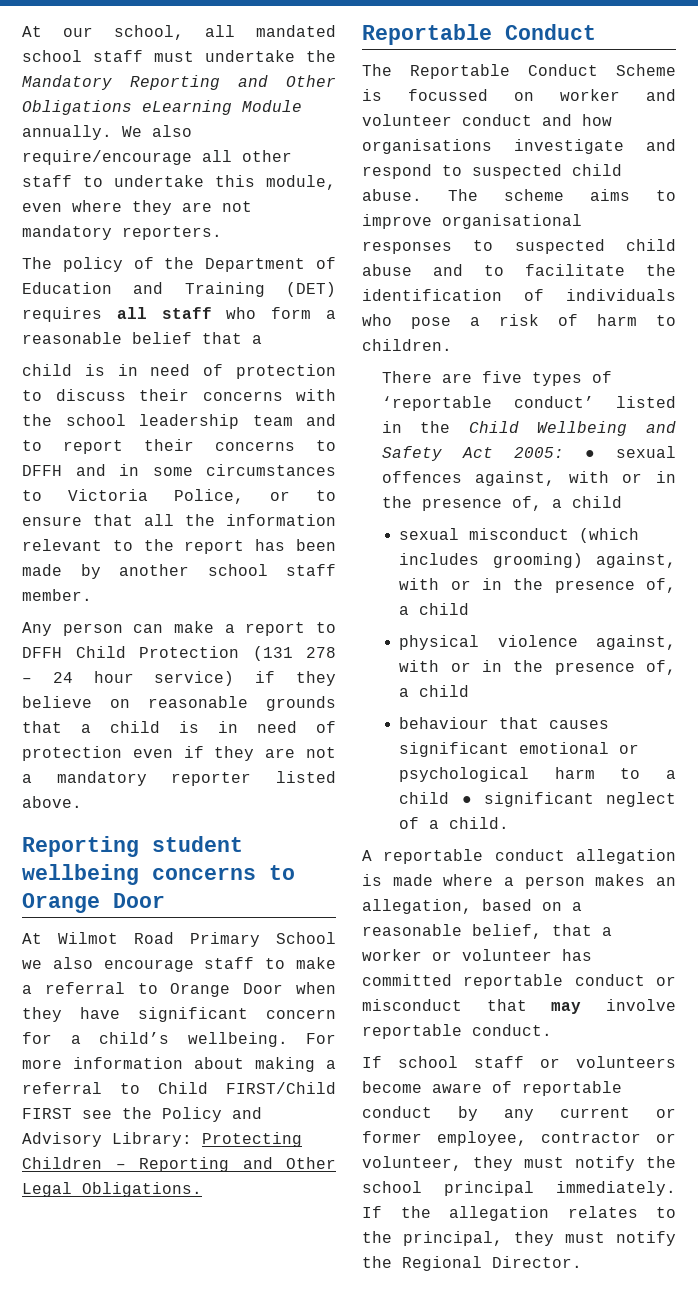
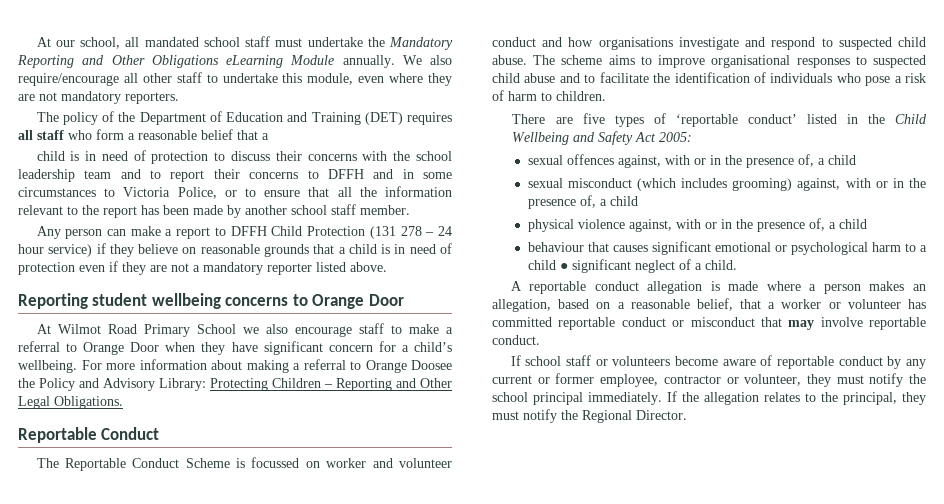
[158,1082,336,1094] [22,1108,112,1119] Child FIRST/Child FIRST see -> [365,360,452,373] Orange Doosee
[584,450,595,458] ● -> (693, 137) //

